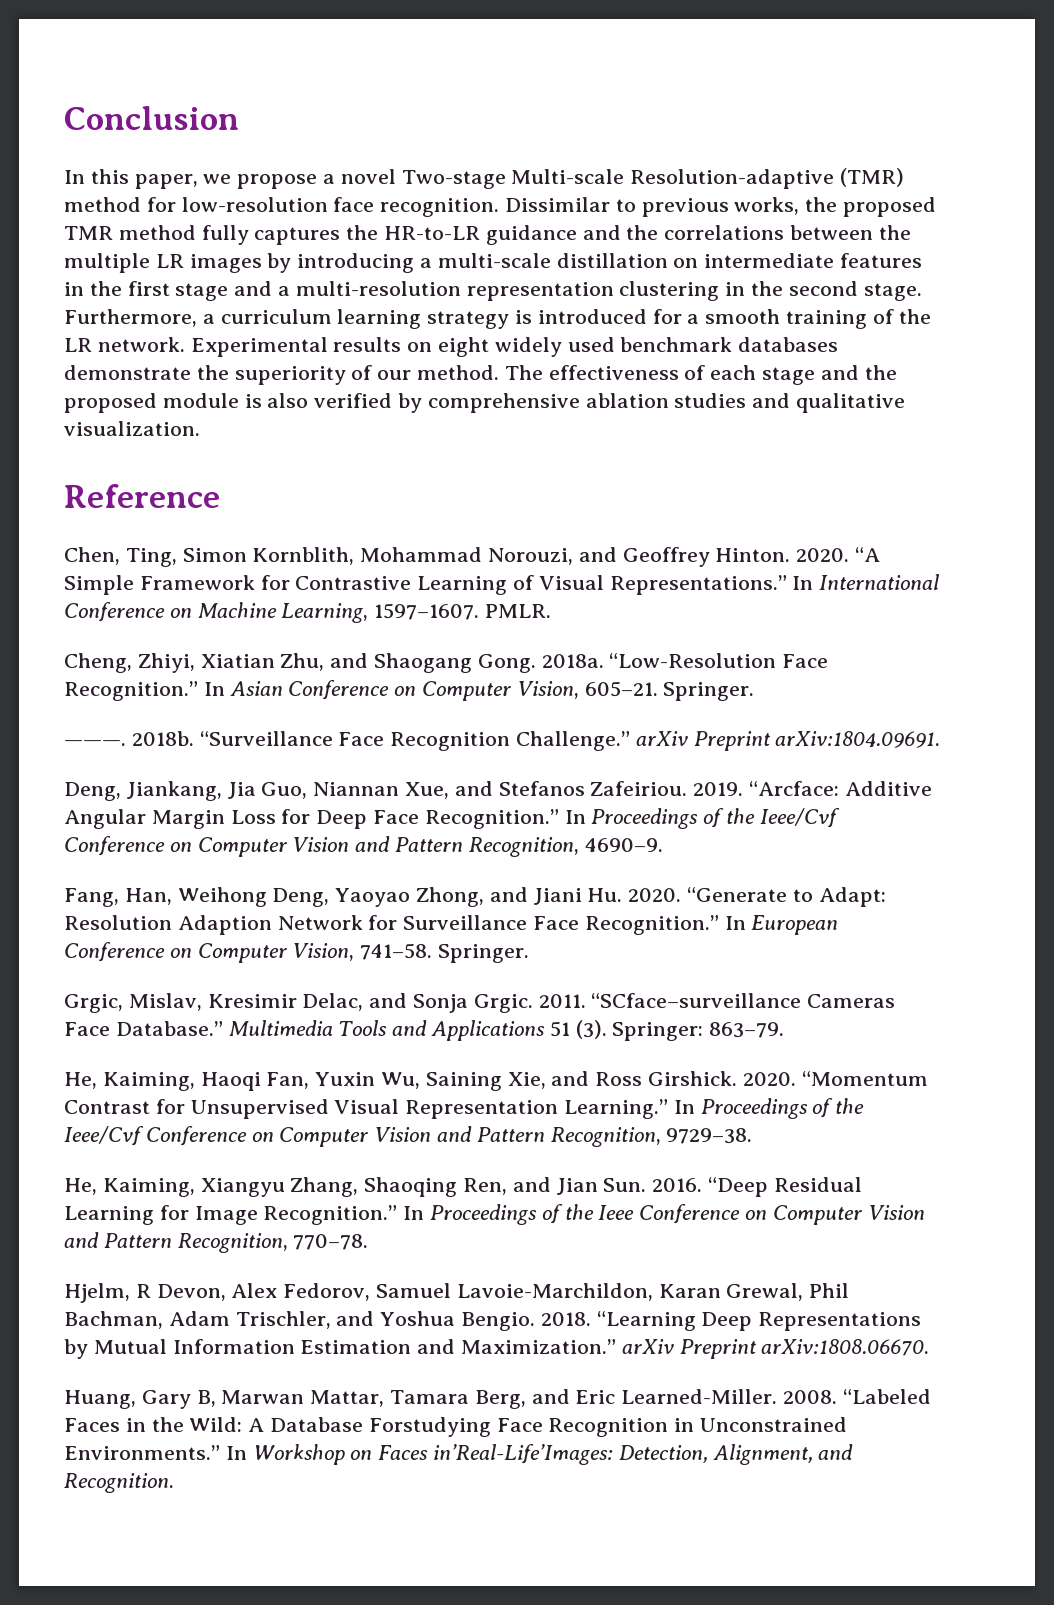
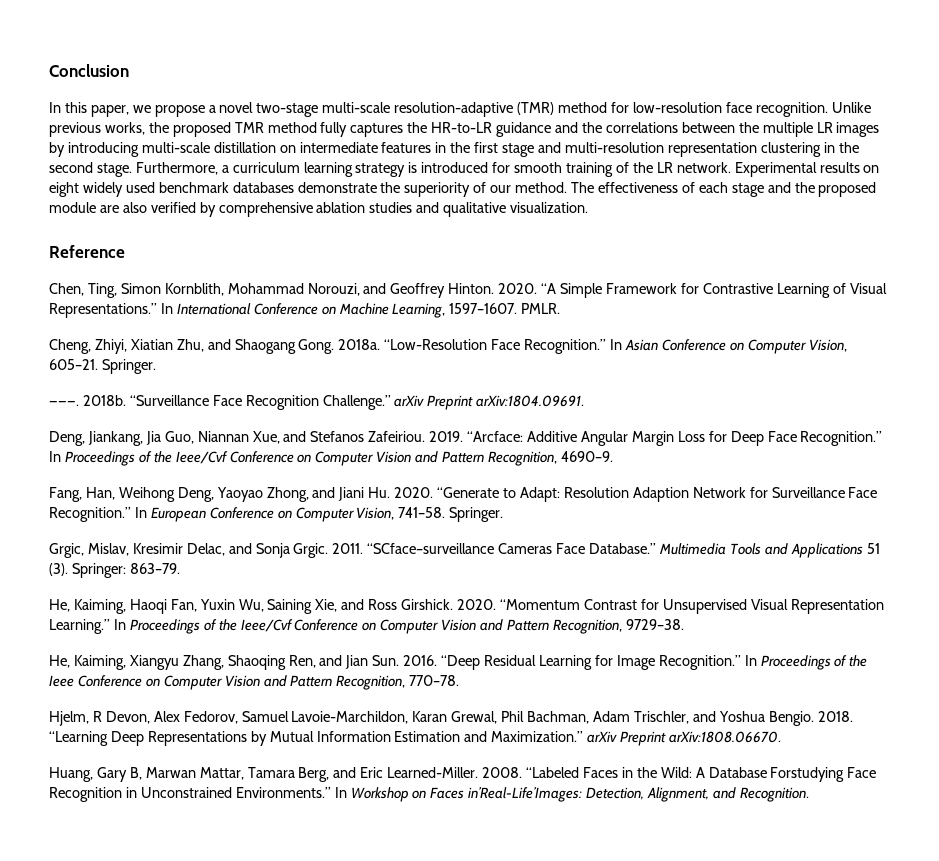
[401,169,835,189] Two-stage Multi-scale Resolution-adaptive -> [256,102,514,117] two-stage multi-scale resolution-adaptive
[505,197,636,212] Dissimilar to -> [831,102,871,113] Unlike
[420,258,433,268] a -> (139, 149) none
[278,286,291,296] a -> (562, 147) none
[687,314,700,324] a -> (511, 167) none
[244,394,262,408] is -> [99,205,119,213] are

